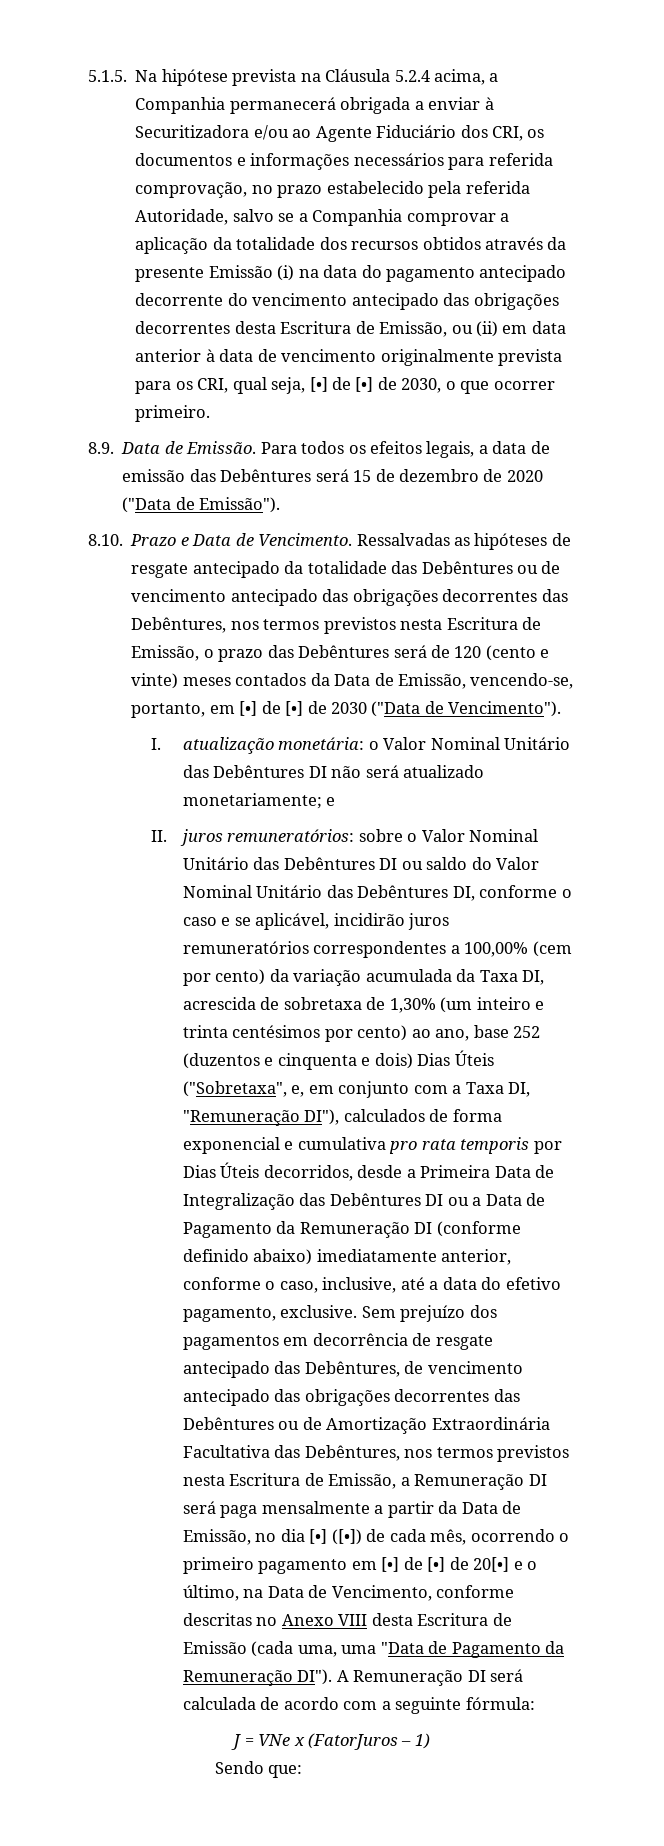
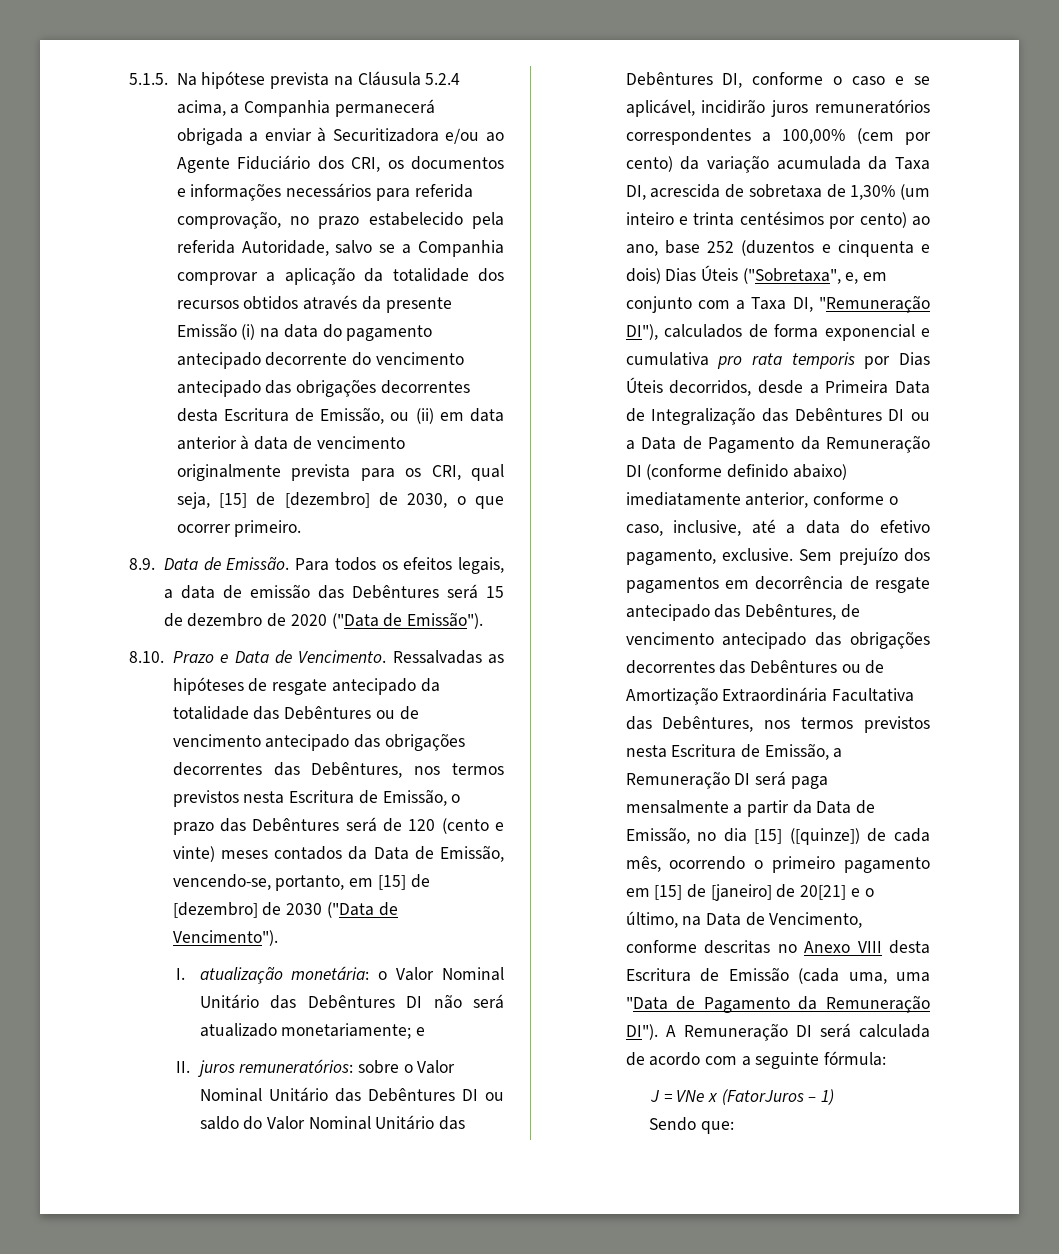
[309,377,374,392] [•] de [•] -> [219,492,370,508] [15] de [dezembro]
[239,701,304,716] [•] de [•] -> [377,874,430,890] [172,902,258,918] [15] de [dezembro]
[309,1529,362,1545] [•] ([•]) -> [754,828,860,845] [15] ([quinze])
[381,1557,510,1572] [•] de [•] de 20[•] -> [654,884,847,901] [15] de [janeiro] de 20[21]

